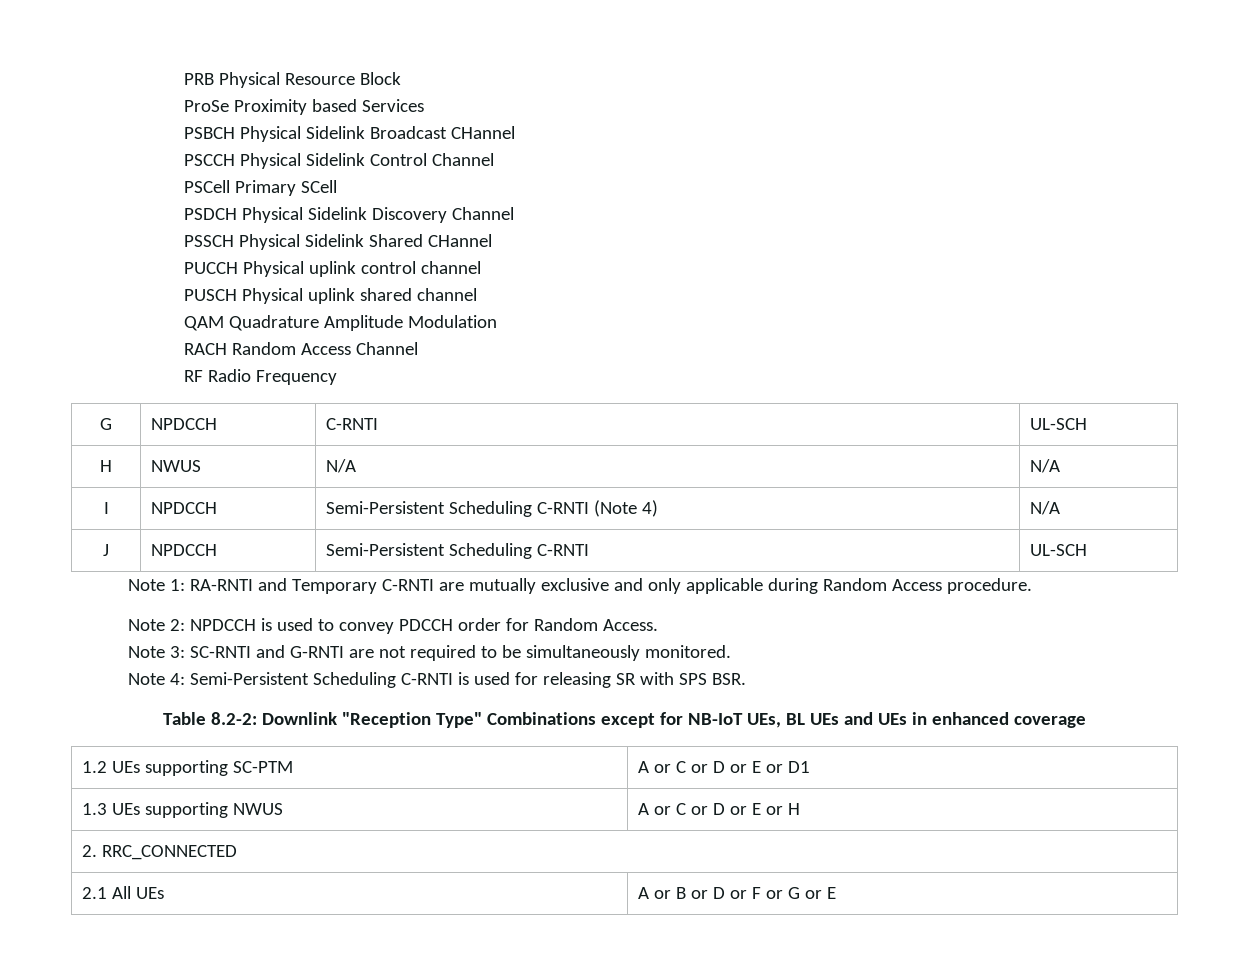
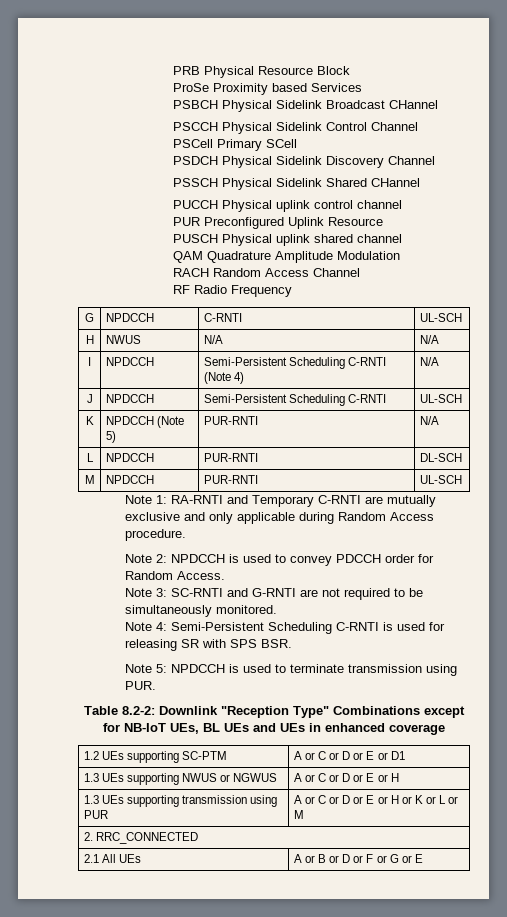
(482, 267) none -> [172,217,383,229] // PUR Preconfigured Uplink Resource
(1088, 550) none -> [85,416,94,425] [105,416,184,428] [105,431,116,443] [203,416,258,425] [419,416,439,425] [86,453,94,462] [105,453,154,462] [203,453,258,462] [419,453,462,462] [84,475,95,484] [105,475,154,484] [203,475,258,484] [419,475,462,484] // K | NPDCCH (Note 5) | PUR-RNTI | N/A // L | NPDCCH | PUR-RNTI | DL-SCH // M | NPDCCH | PUR-RNTI | UL-SCH
(746, 679) none -> [125,664,458,676] [125,681,157,690] // Note 5: NPDCCH is used to terminate transmission using PUR.
[638,803,801,815] | A or C or D or E or H -> [220,773,278,782] [293,773,399,782] [83,795,278,807] [83,810,108,819] [293,795,459,804] [293,810,304,819] or NGWUS | A or C or D or E or H // 1.3 UEs supporting transmission using PUR | A or C or D or E or H or K or L or M

